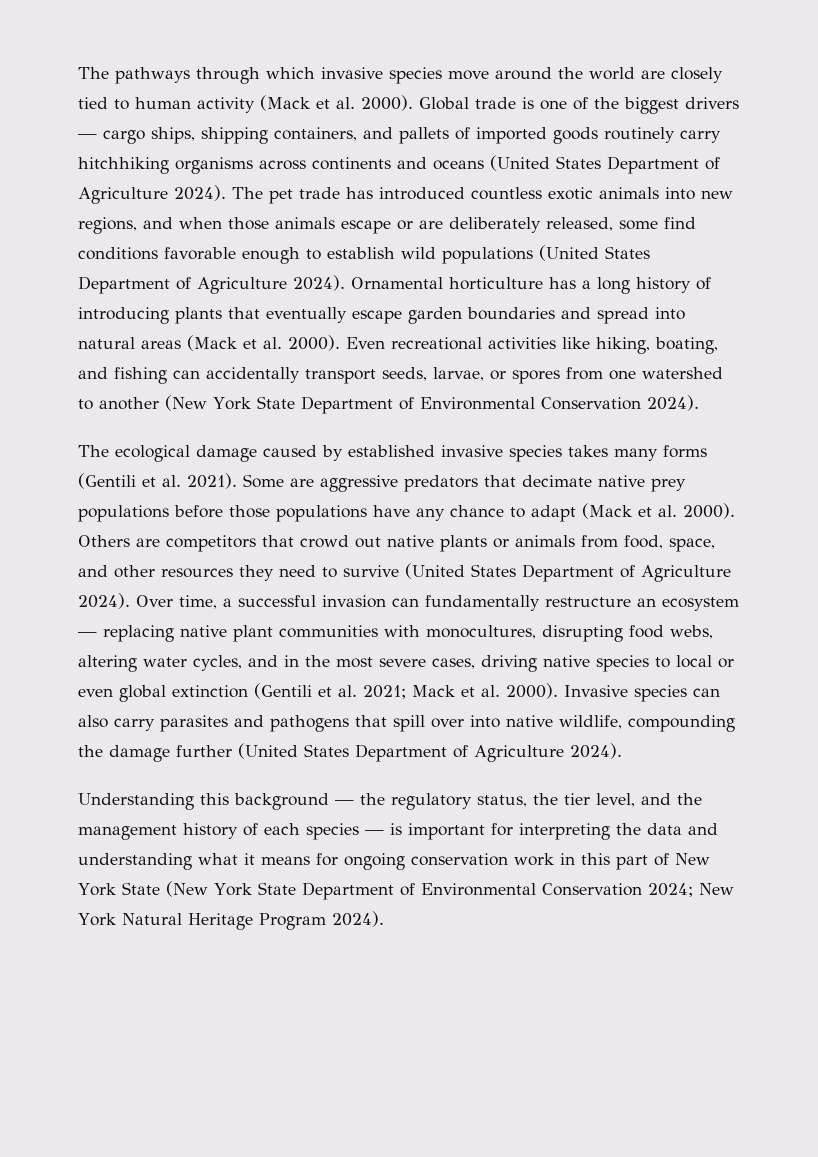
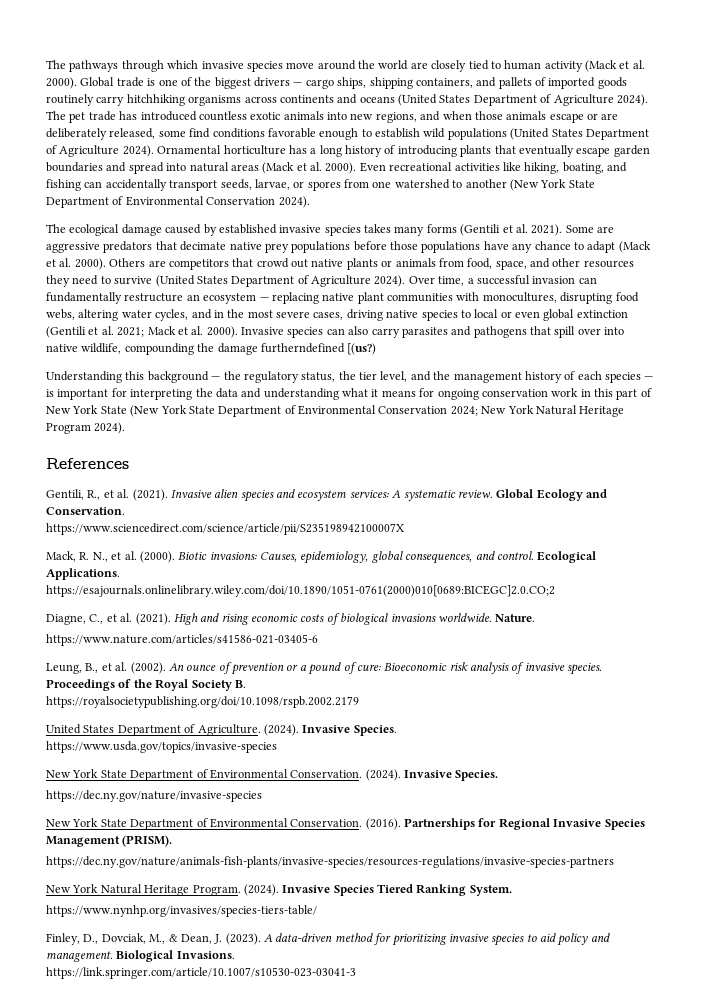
[176,743,622,762] further (United States Department of Agriculture 2024). -> [260,343,377,355] furtherndefined [(us?)
(384, 919) none -> [46,458,129,469] [46,489,607,502] [46,507,125,515] [46,523,405,535] [46,551,597,564] [46,568,120,580] [46,585,555,597] [46,613,536,625] [46,634,318,646] [46,662,603,675] [46,679,246,691] [46,696,359,708] [46,724,397,736] [46,741,277,753] [46,769,499,781] [46,790,262,802] [46,818,645,830] [46,835,173,847] [46,856,614,868] [46,884,512,896] [46,905,317,917] [46,933,610,946] [46,950,235,962] [46,967,356,979] // References // Gentili, R., et al. (2021). Invasive alien species and ecosystem services: A systematic review. Global Ecology and Conservation. // https://www.sciencedirect.com/science/article/pii/S235198942100007X // Mack, R. N., et al. (2000). Biotic invasions: Causes, epidemiology, global consequences, and control. Ecological Applications. // https://esajournals.onlinelibrary.wiley.com/doi/10.1890/1051-0761(2000)010[0689:BICEGC]2.0.CO;2 // Diagne, C., et al. (2021). High and rising economic costs of biological invasions worldwide. Nature. // https://www.nature.com/articles/s41586-021-03405-6 // Leung, B., et al. (2002). An ounce of prevention or a pound of cure: Bioeconomic risk analysis of invasive species. Proceedings of the Royal Society B. // https://royalsocietypublishing.org/doi/10.1098/rspb.2002.2179 // United States Department of Agriculture. (2024). Invasive Species. // https://www.usda.gov/topics/invasive-species // New York State Department of Environmental Conservation. (2024). Invasive Species. // https://dec.ny.gov/nature/invasive-species // New York State Department of Environmental Conservation. (2016). Partnerships for Regional Invasive Species Management (PRISM). // https://dec.ny.gov/nature/animals-fish-plants/invasive-species/resources-regulations/invasive-species-partners // New York Natural Heritage Program. (2024). Invasive Species Tiered Ranking System. // https://www.nynhp.org/invasives/species-tiers-table/ // Finley, D., Dovciak, M., & Dean, J. (2023). A data-driven method for prioritizing invasive species to aid policy and management. Biological Invasions. // https://link.springer.com/article/10.1007/s10530-023-03041-3

